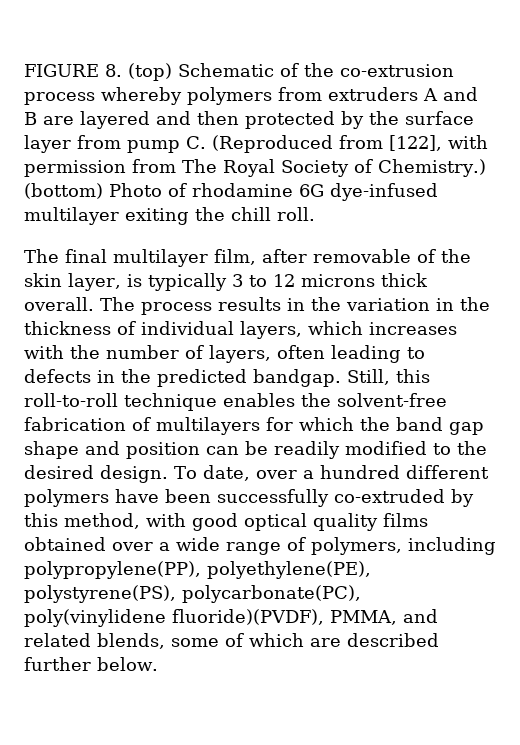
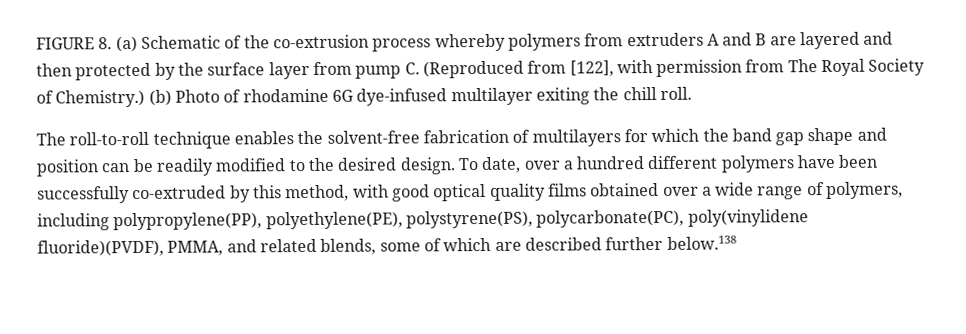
[128,63,172,81] (top) -> [115,35,138,53] (a)
[24,183,103,199] (bottom) -> [148,89,172,106] (b)
[65,249,471,267] [24,273,428,291] [24,297,490,315] [24,321,457,339] [24,345,425,363] [24,369,430,387] final multilayer film, after removable of the skin layer, is typically 3 to 12 microns thick overall. The process results in the variation in the thickness of individual layers, which increases with the number of layers, often leading to defects in the predicted bandgap. Still, this -> (66, 139) none
[97,657,158,671] below. -> [666,235,737,250] below.138

